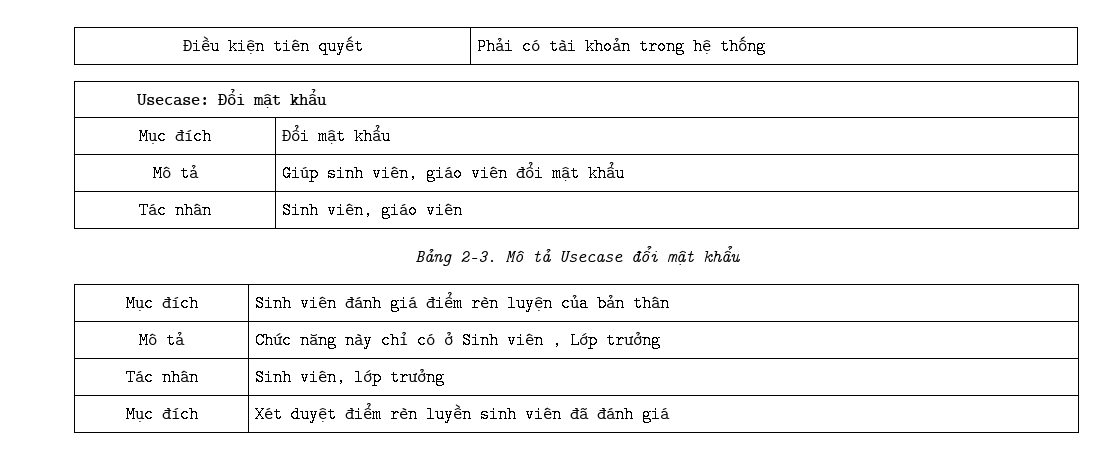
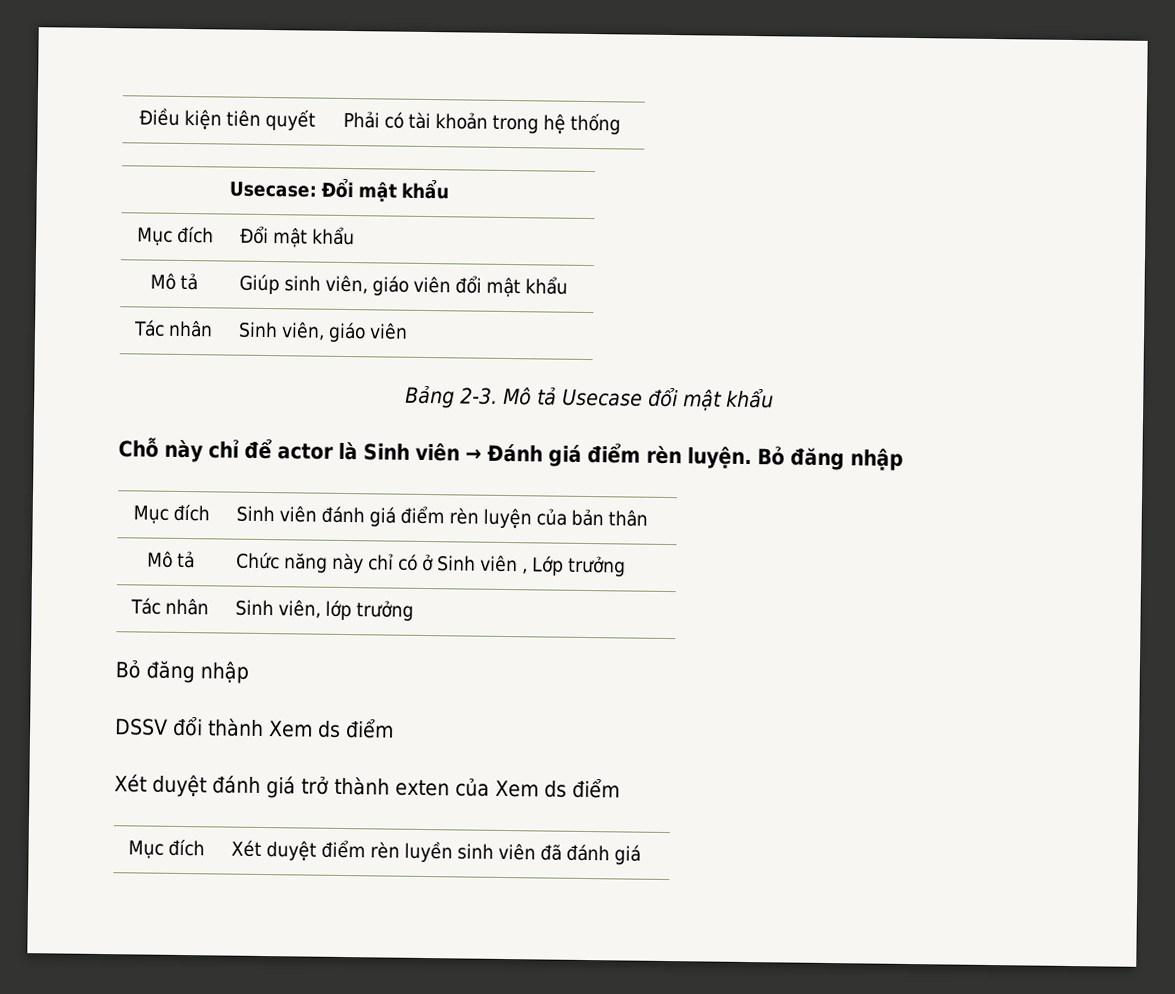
(740, 254) none -> [118,437,904,471] // Chỗ này chỉ để actor là Sinh viên → Đánh giá điểm rèn luyện. Bỏ đăng nhập
(446, 377) none -> [115,659,249,684] [115,715,394,739] [114,774,620,799] // Bỏ đăng nhập // DSSV đổi thành Xem ds điểm // Xét duyệt đánh giá trở thành exten của Xem ds điểm

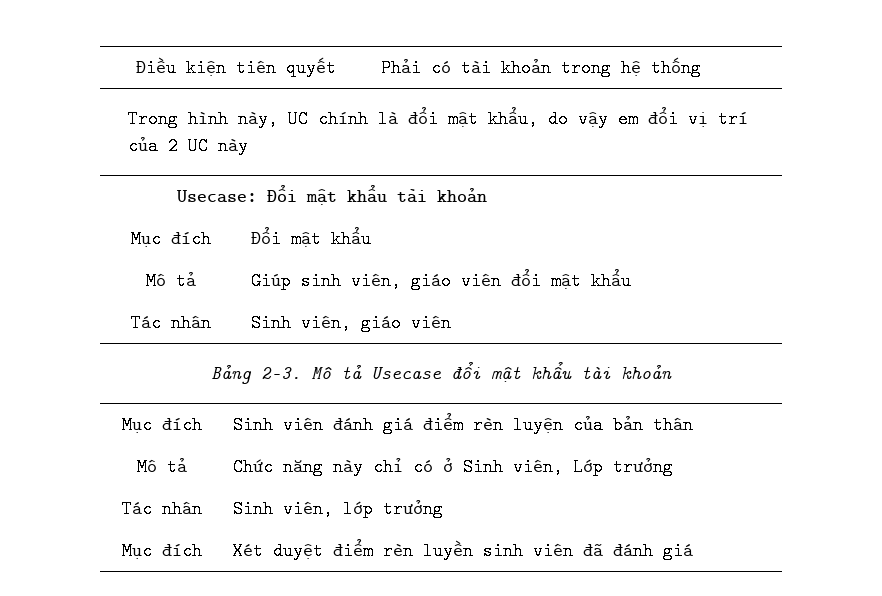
(622, 123) none -> [127,107,748,128] [127,137,248,155] // Trong hình này, UC chính là đổi mật khẩu, do vậy em đổi vị trí của 2 UC này
(449, 189) none -> [396,188,487,203] tài khoản
[118,437,904,471] // Chỗ này chỉ để actor là Sinh viên → Đánh giá điểm rèn luyện. Bỏ đăng nhập -> [581,365,672,379] tài khoản
[480,554,529,575] viên , -> [512,458,563,476] viên,
[115,659,249,684] [115,715,394,739] [114,774,620,799] // Bỏ đăng nhập // DSSV đổi thành Xem ds điểm // Xét duyệt đánh giá trở thành exten của Xem ds điểm -> (443, 509) none

